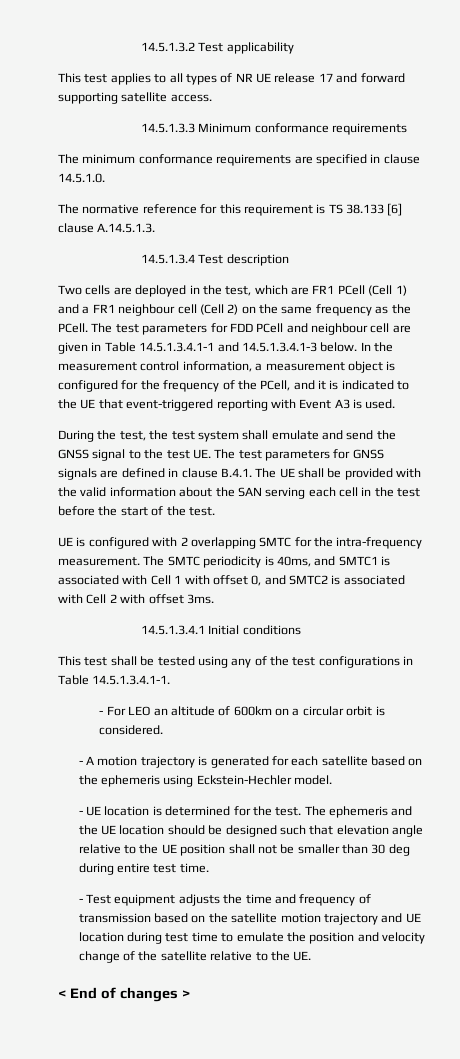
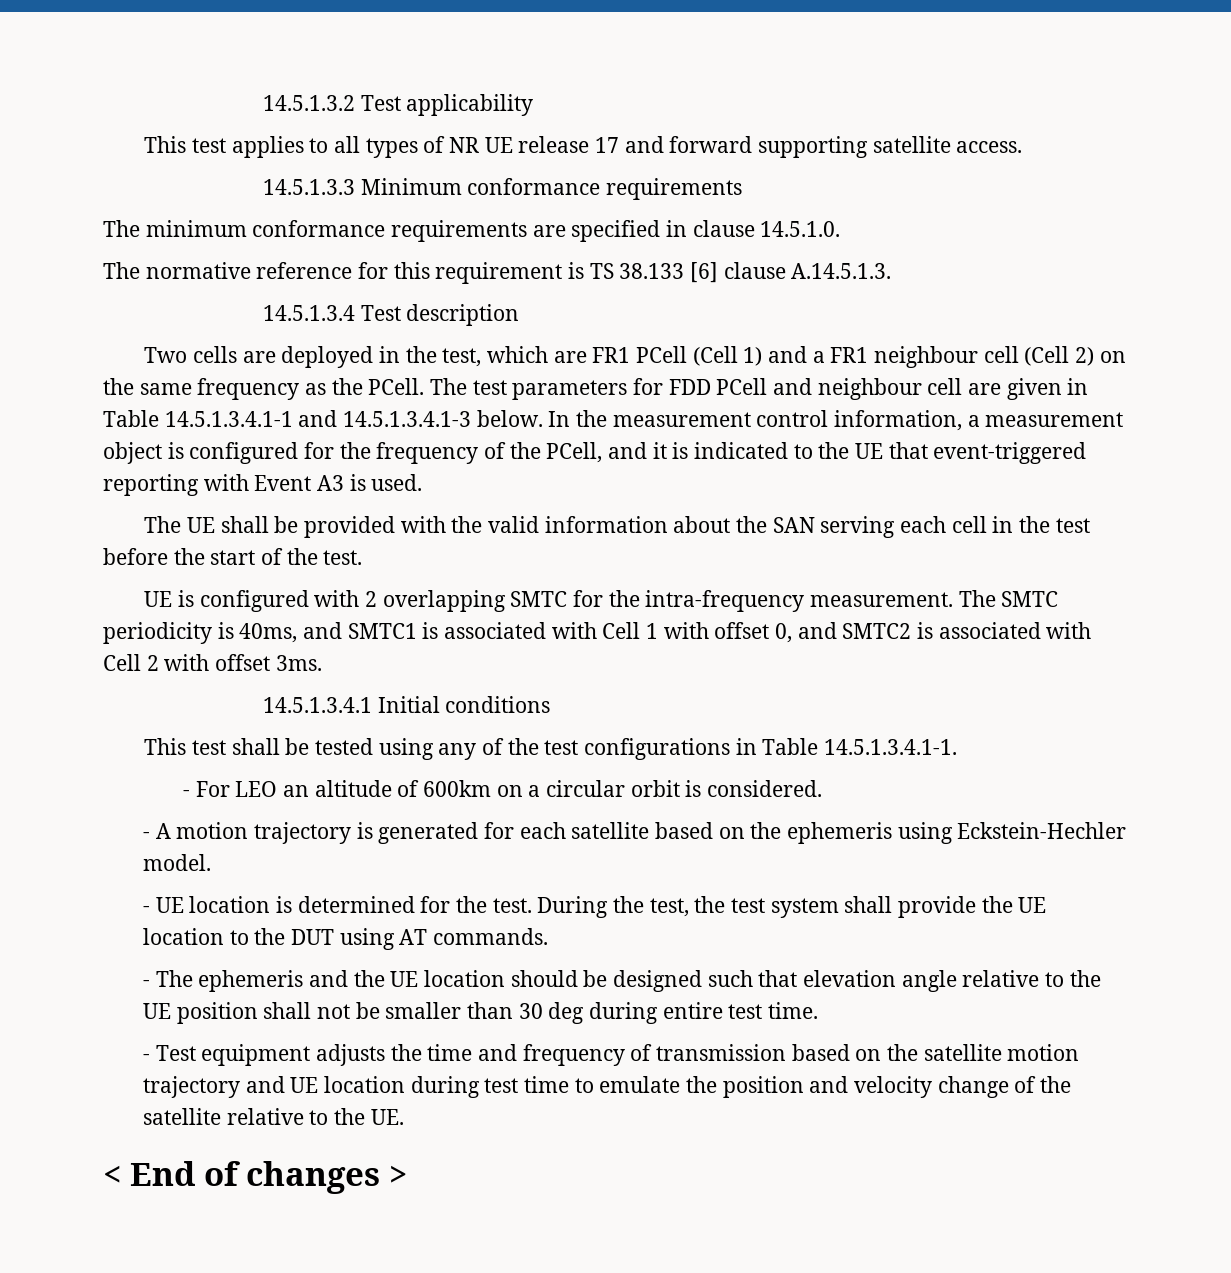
[58,430,396,442] [58,449,384,461] [58,468,252,480] During the test, the test system shall emulate and send the GNSS signal to the test UE. The test parameters for GNSS signals are defined in clause B.4.1. -> (423, 482) none
(302, 811) none -> [537,896,1047,918] [142,928,548,950] [142,980,150,987] During the test, the test system shall provide the UE location to the DUT using AT commands. // -

